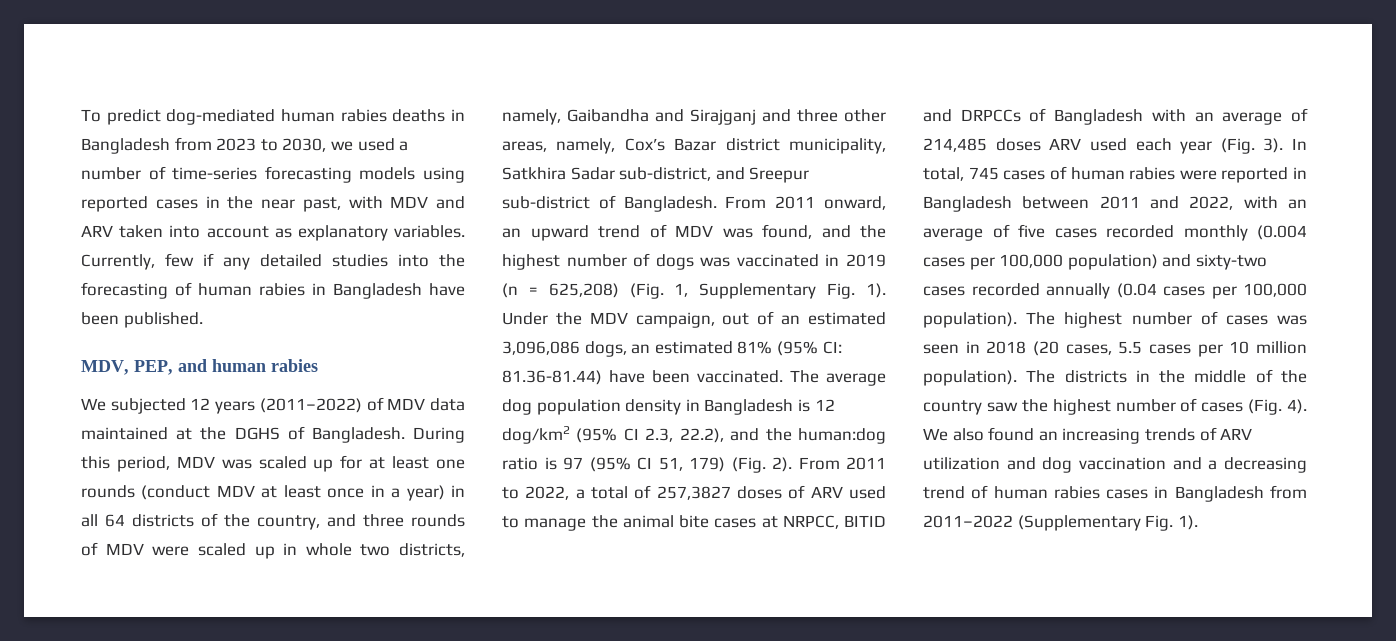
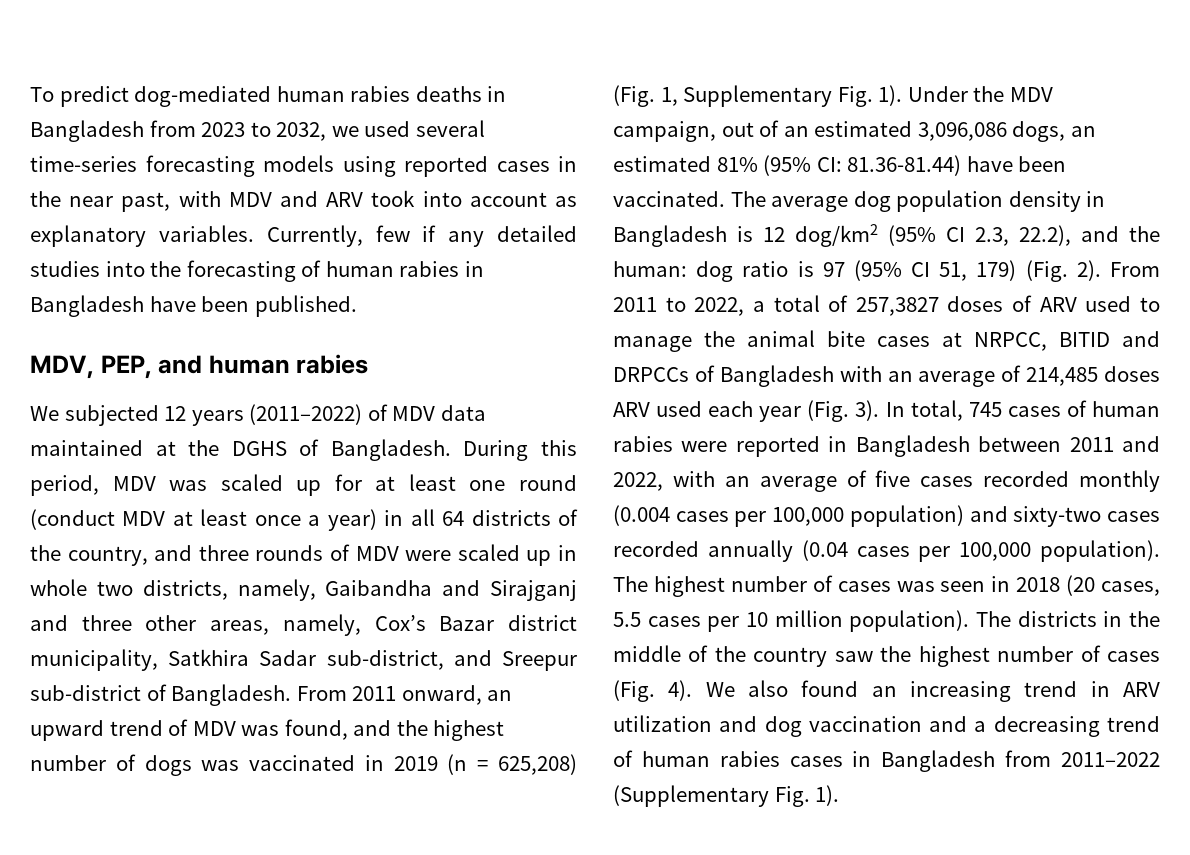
[282,138,327,152] 2030, -> [276,122,327,141] 2032,
[399,141,409,151] [81,166,166,180] a number of -> [415,120,485,137] several
[119,225,164,238] taken -> [371,190,416,207] took
[81,485,135,498] rounds -> [519,475,577,491] round
[370,485,385,497] in -> (301, 520) none
[798,428,886,444] human:dog -> [613,261,734,282] human: dog
[1144,427,1217,441] trends of -> [1024,681,1110,697] trend in

